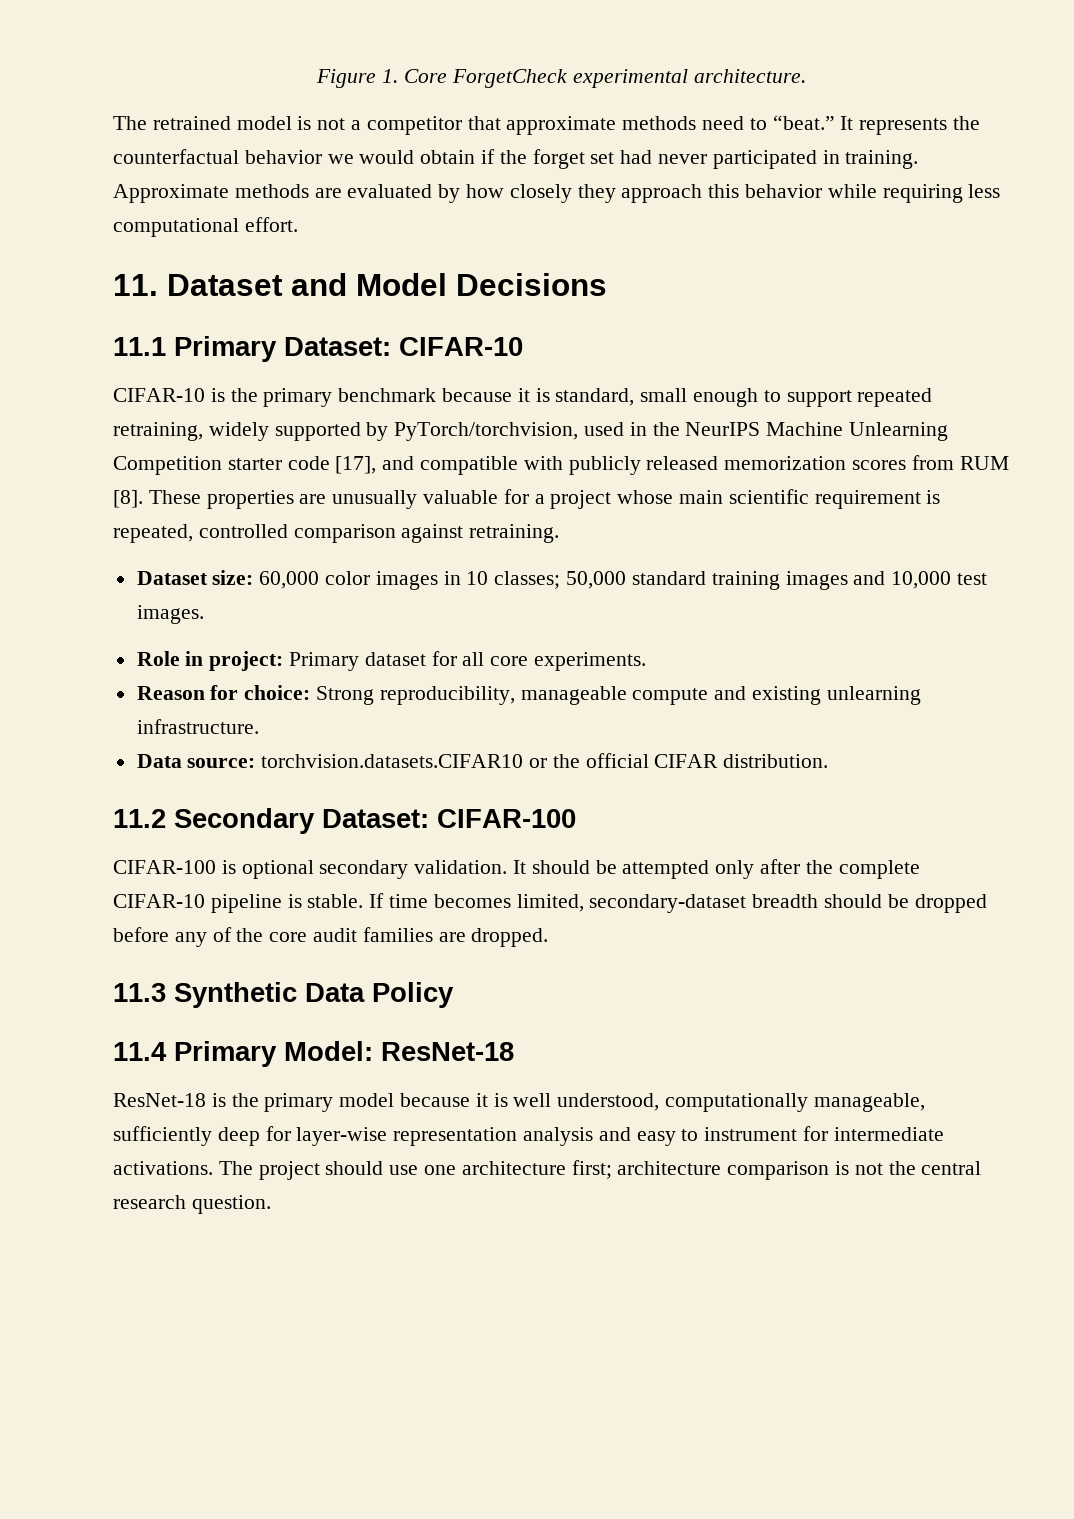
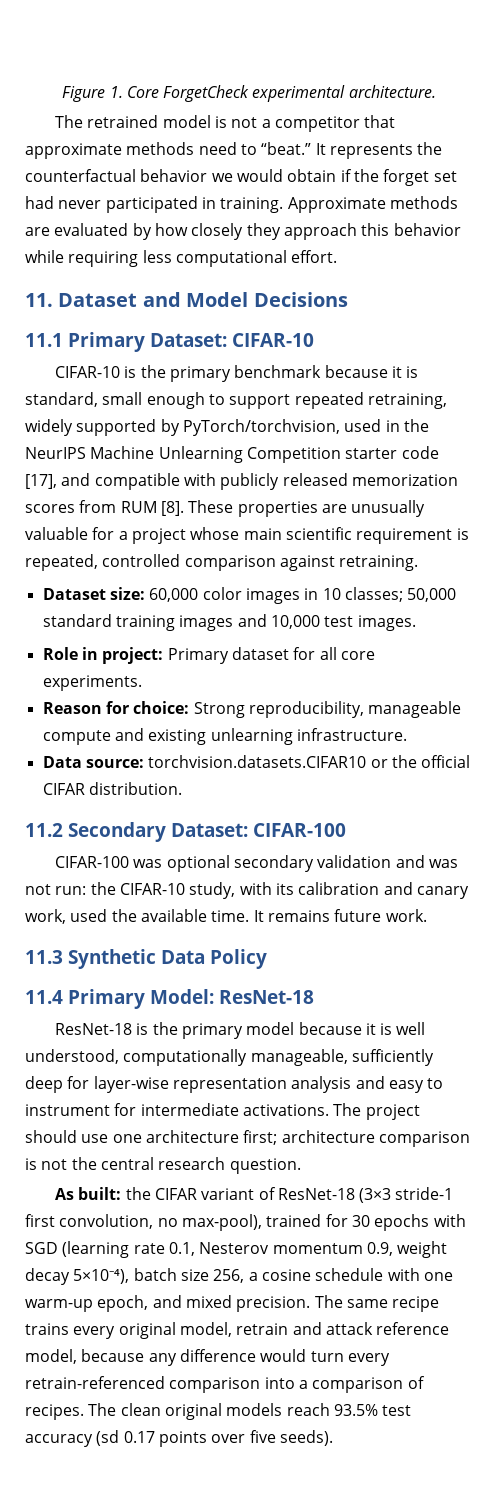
[221,860,236,874] is -> [133,859,163,868] was
[414,859,920,879] [113,893,987,913] [113,927,549,947] validation. It should be attempted only after the complete CIFAR-10 pipeline is stable. If time becomes limited, secondary-dataset breadth should be dropped before any of the core audit families are dropped. -> [317,855,458,868] [25,882,469,899] [25,909,427,924] validation and was not run: the CIFAR-10 study, with its calibration and canary work, used the available time. It remains future work.
(271, 1204) none -> [54,1187,454,1203] [25,1214,466,1231] [25,1241,448,1258] [25,1268,453,1285] [25,1295,440,1312] [25,1322,450,1339] [25,1349,390,1366] [25,1376,425,1393] [25,1403,412,1420] [25,1430,333,1447] // As built: the CIFAR variant of ResNet-18 (3×3 stride-1 first convolution, no max-pool), trained for 30 epochs with SGD (learning rate 0.1, Nesterov momentum 0.9, weight decay 5×10⁻⁴), batch size 256, a cosine schedule with one warm-up epoch, and mixed precision. The same recipe trains every original model, retrain and attack reference model, because any difference would turn every retrain-referenced comparison into a comparison of recipes. The clean original models reach 93.5% test accuracy (sd 0.17 points over five seeds).

